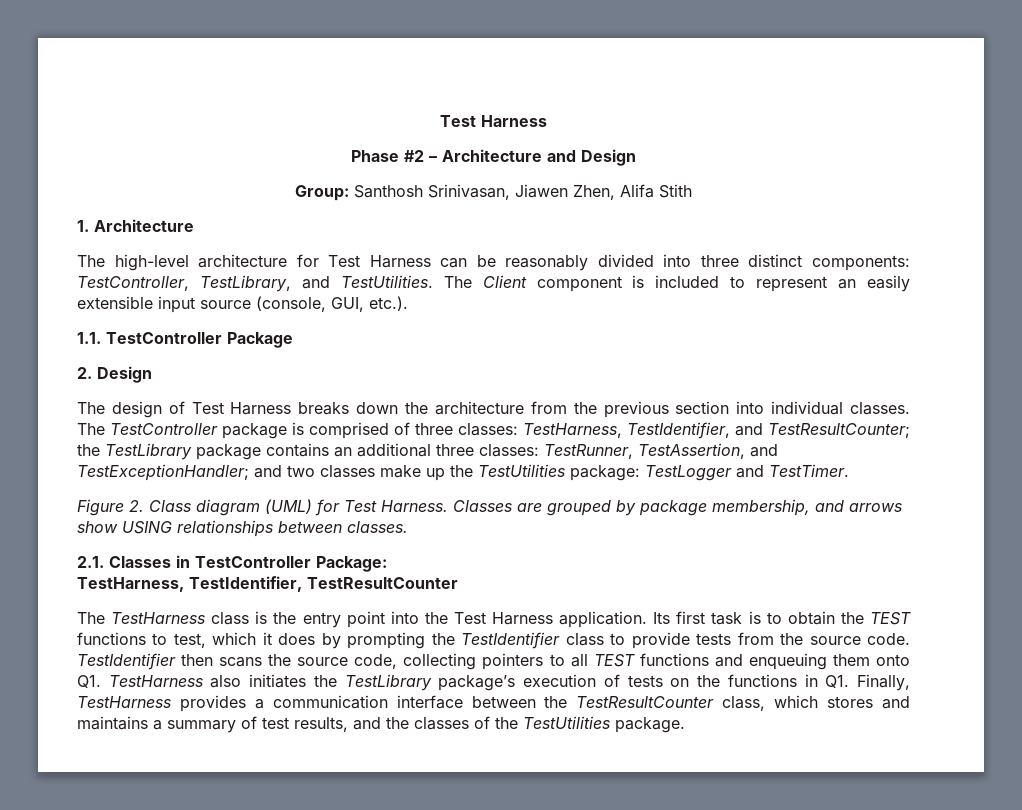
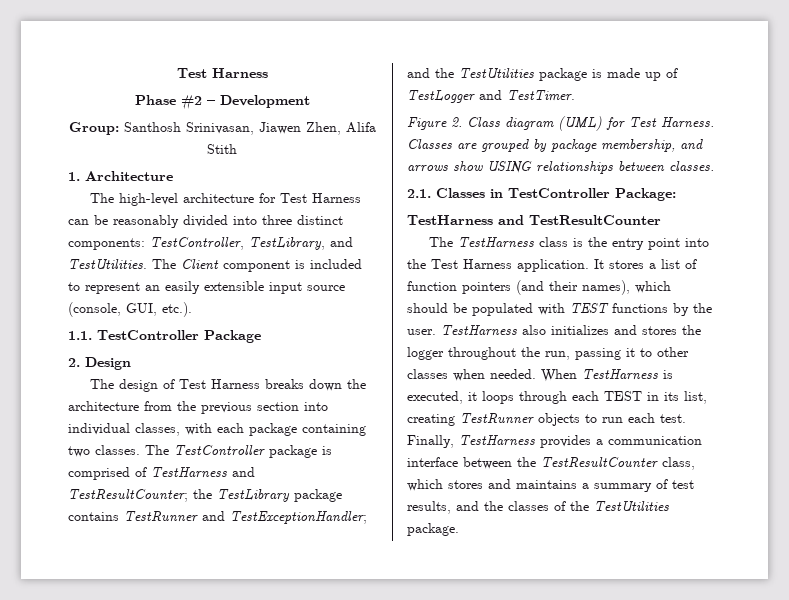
[442,149,636,166] Architecture and Design -> [219,95,310,108] Development
(844, 408) none -> [135,423,366,436] [68,446,90,457] classes, with each package containing two
[415,422,730,439] three classes: TestHarness, TestIdentifier, -> [151,467,227,478] TestHarness
[334,443,778,459] [77,464,640,481] an additional three classes: TestRunner, TestAssertion, and TestExceptionHandler; and two classes make up the TestUtilities package: -> [124,511,367,524] [407,68,678,81] TestRunner and TestExceptionHandler; and the TestUtilities package is made up of
[77,576,302,592] TestHarness, TestIdentifier, -> [407,215,524,225] TestHarness and
[653,611,911,625] [77,632,911,649] [77,653,911,670] [77,674,850,691] Its first task is to obtain the TEST functions to test, which it does by prompting the TestIdentifier class to provide tests from the source code. TestIdentifier then scans the source code, collecting pointers to all TEST functions and enqueuing them onto Q1. TestHarness also initiates the TestLibrary package’s execution of tests on the functions in Q1. -> [594,259,697,269] [407,280,671,295] [407,303,712,316] [407,325,701,336] [407,347,689,360] [407,369,673,382] [407,391,707,404] [407,413,686,426] It stores a list of function pointers (and their names), which should be populated with TEST functions by the user. TestHarness also initializes and stores the logger throughout the run, passing it to other classes when needed. When TestHarness is executed, it loops through each TEST in its list, creating TestRunner objects to run each test.

